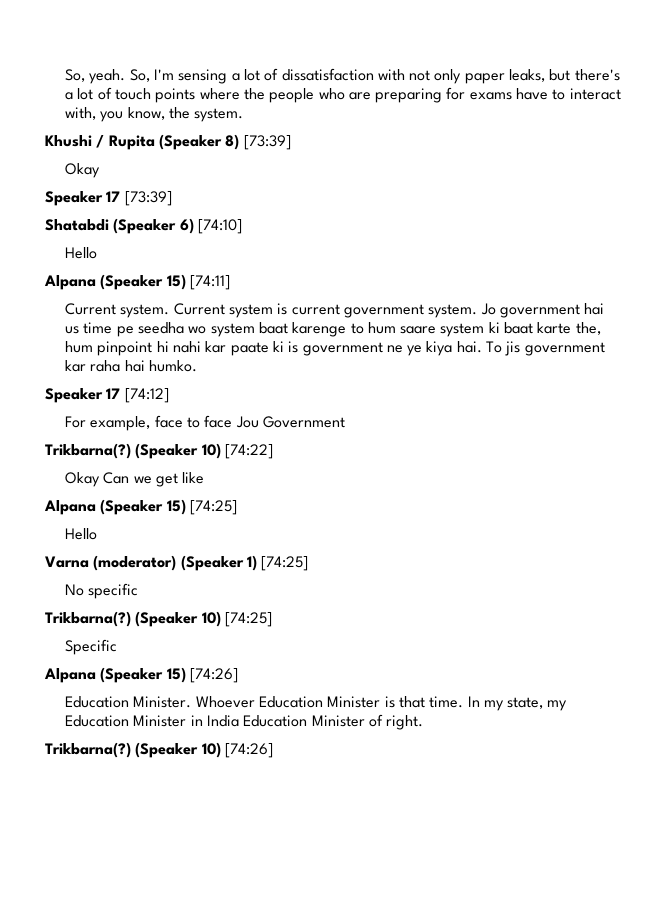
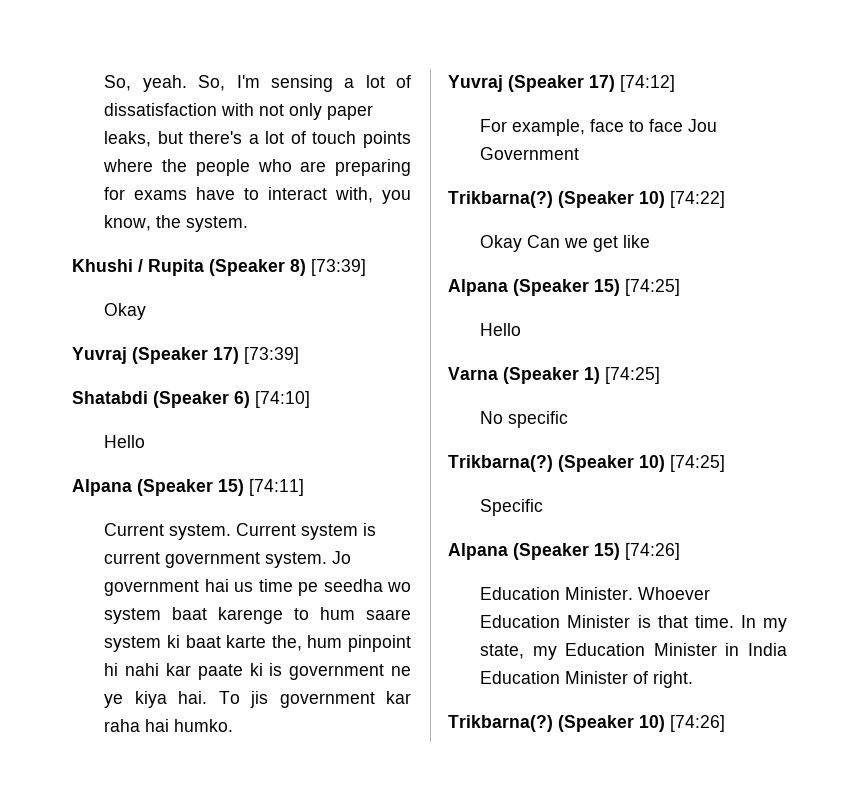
[45,191,121,206] Speaker 17 -> [72,347,239,364] Yuvraj (Speaker 17)
[45,388,121,403] Speaker 17 -> [448,75,615,92] Yuvraj (Speaker 17)
[93,555,177,571] (moderator) -> (498, 373) none

